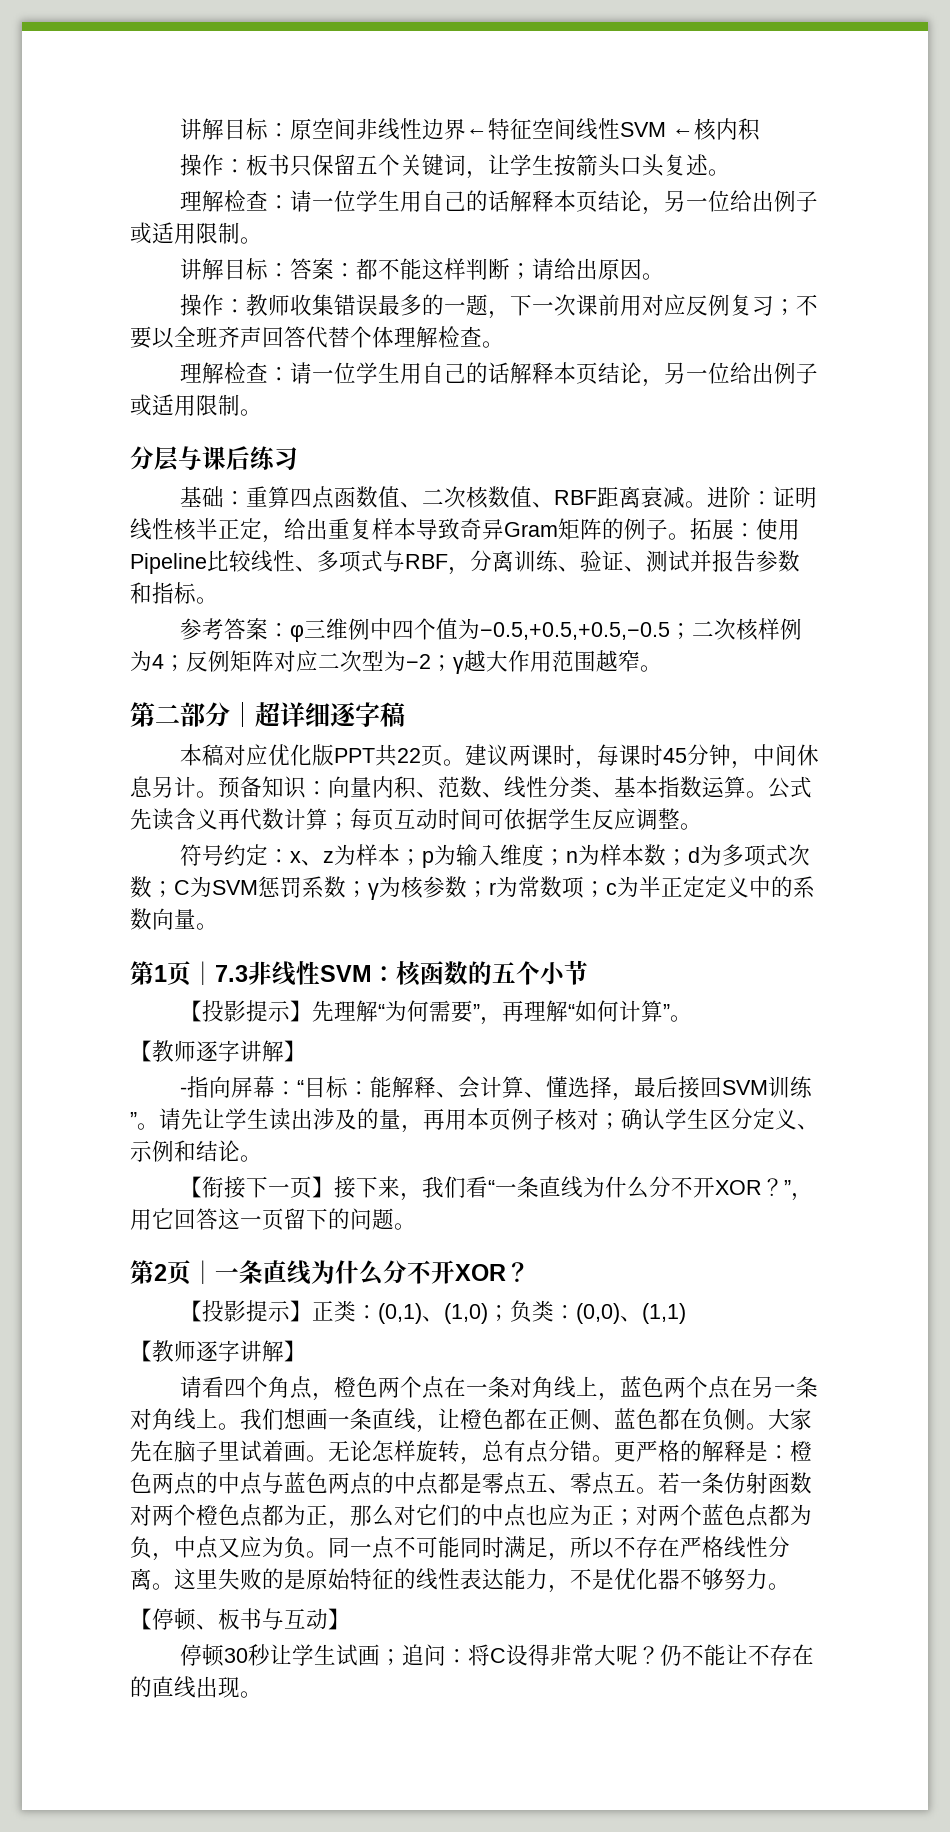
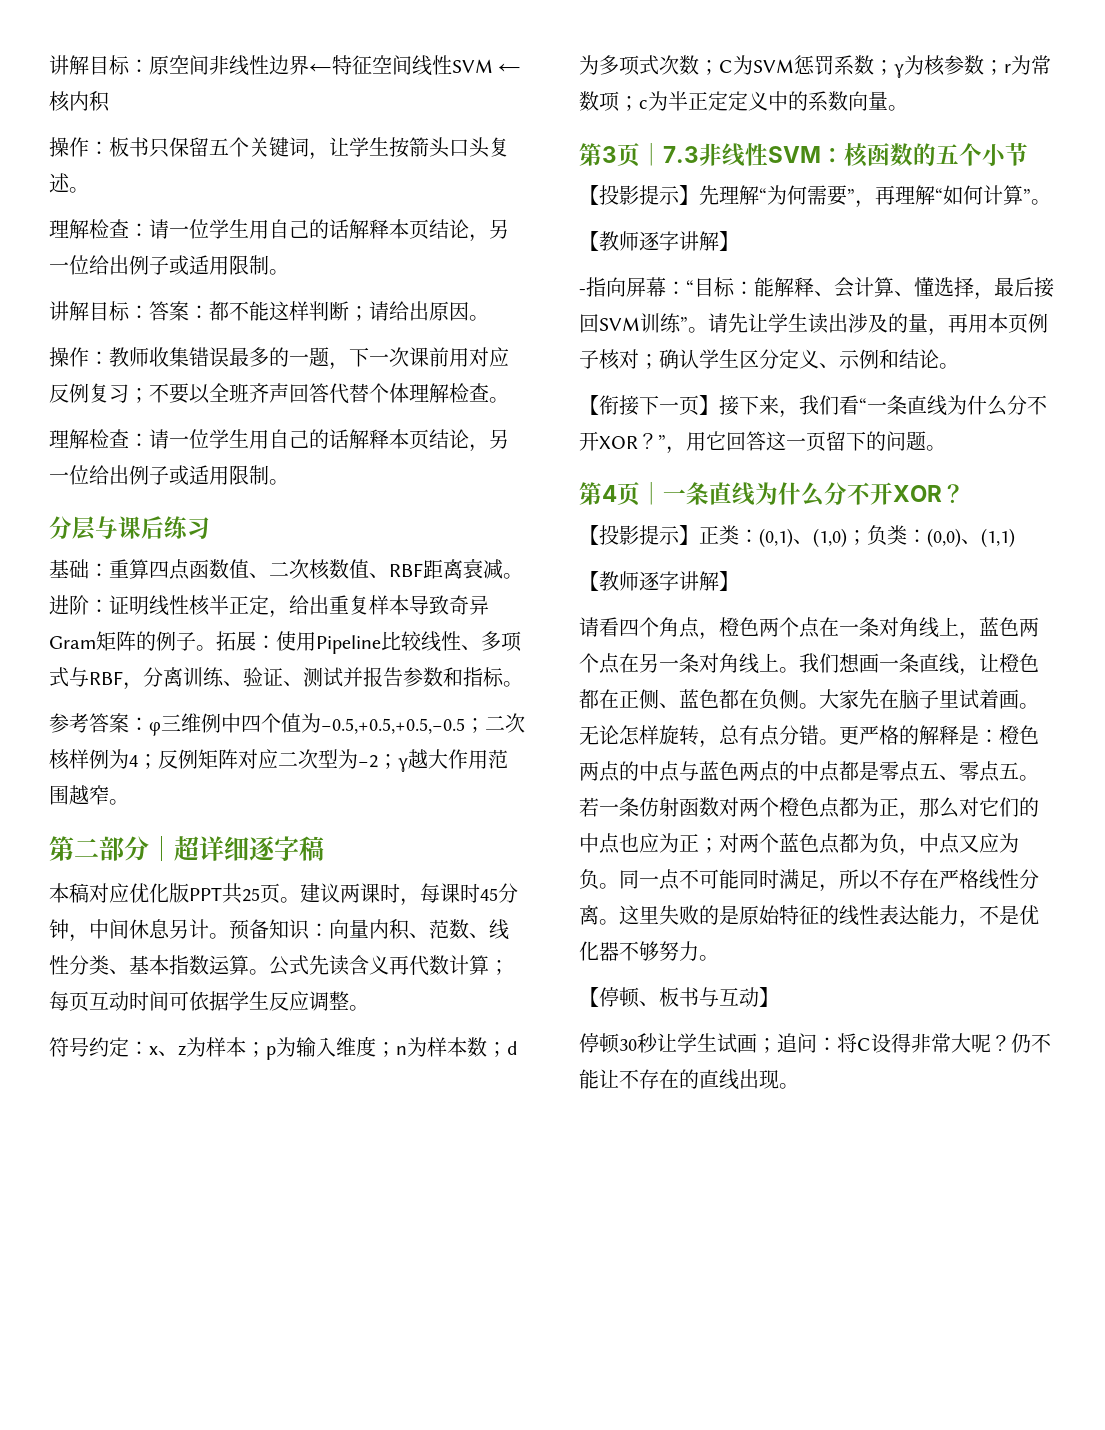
[397,748,422,763] 22 -> [242,888,260,902] 25
[154,965,167,982] 1 -> [602,146,617,163] 3
[154,1264,167,1281] 2 -> [602,485,617,502] 4

